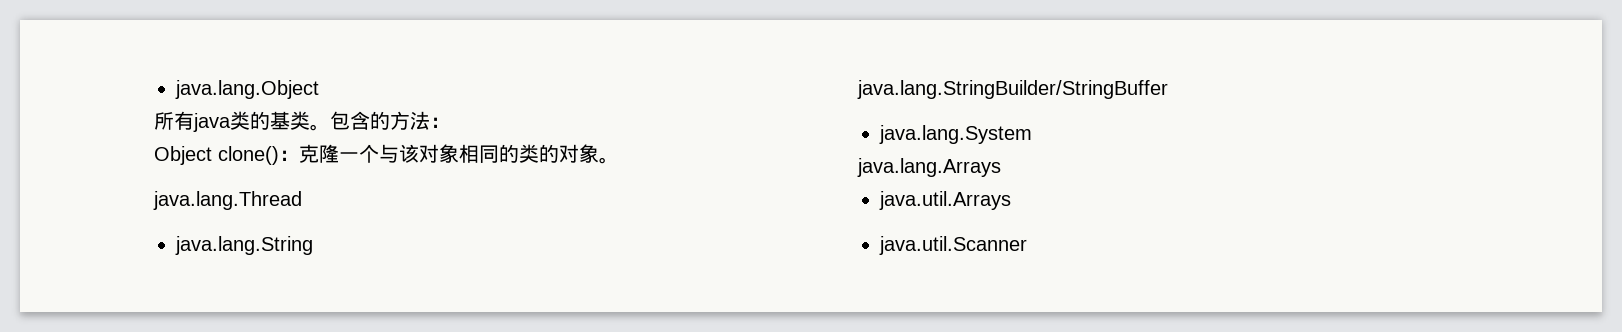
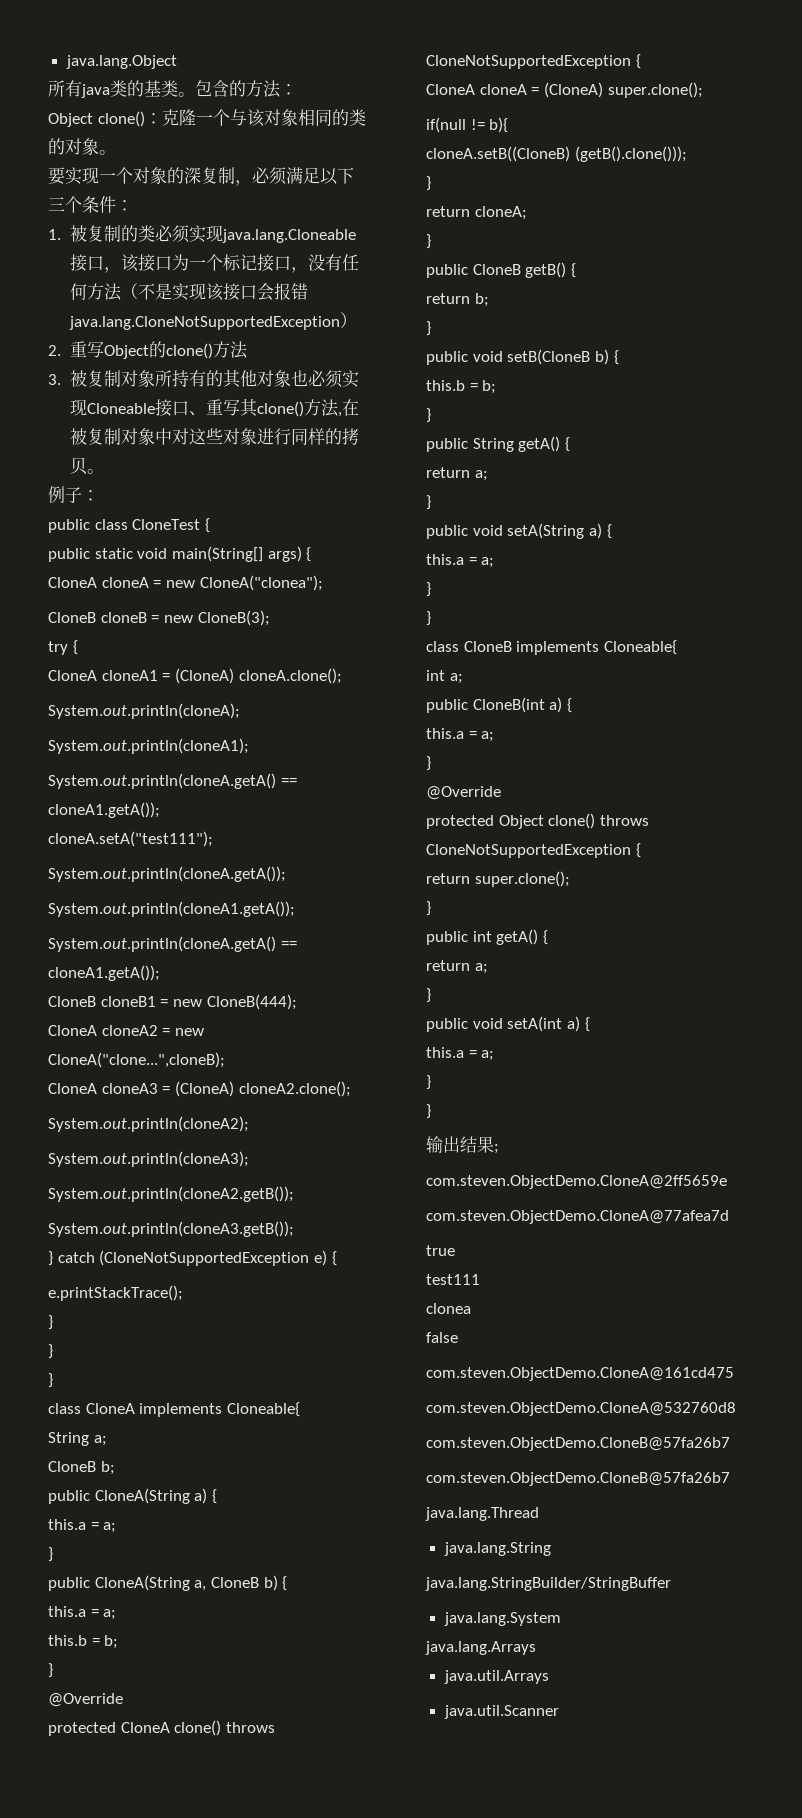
(619, 160) none -> [48,167,355,186] [48,196,134,213] [48,225,356,243] [69,254,359,273] [69,283,308,301] [68,312,357,330] [48,341,248,359] [48,369,359,388] [69,398,359,417] [69,428,359,445] [69,457,104,475] [48,486,100,503] [48,518,210,533] [48,546,312,562] [48,575,323,591] [48,610,270,626] [48,640,78,655] [48,668,342,684] [48,703,241,719] [48,738,250,754] [48,773,297,789] [48,802,161,818] [48,831,214,847] [48,866,287,882] [48,901,296,917] [48,936,297,952] [48,965,161,981] [48,994,297,1010] [48,1025,204,1036] [48,1052,226,1068] [48,1081,351,1097] [48,1116,250,1132] [48,1151,250,1167] [48,1186,295,1202] [48,1221,295,1237] [48,1250,337,1266] [48,1285,184,1301] [48,1315,54,1330] [48,1344,54,1359] [48,1373,54,1388] [48,1402,300,1417] [48,1432,107,1446] [48,1461,115,1475] [48,1488,217,1504] [48,1519,117,1533] [48,1547,54,1562] [48,1575,288,1591] [48,1606,117,1620] [48,1635,119,1649] [48,1663,54,1678] [48,1693,124,1707] [48,1720,275,1736] [426,54,641,69] [426,82,703,98] [426,117,509,133] [426,146,687,162] [426,176,432,191] [426,206,527,220] [426,234,432,249] [426,262,576,278] [426,293,489,307] [426,321,432,336] [426,349,619,365] [426,380,497,394] [426,408,432,423] [426,436,570,452] [426,467,488,481] [426,495,432,510] [426,523,612,539] [426,554,495,568] [426,582,432,597] [426,611,432,626] [426,640,677,655] [426,670,463,684] [426,697,572,713] [426,728,495,742] [426,756,432,771] [426,786,502,800] [426,813,649,829] [426,843,641,858] [426,871,570,887] [426,901,432,916] [426,929,548,945] [426,960,488,974] [426,988,432,1003] [426,1016,590,1032] [426,1047,495,1061] [426,1075,432,1090] [426,1104,432,1119] [426,1136,500,1154] [426,1175,728,1189] [426,1210,730,1224] [426,1245,456,1256] [426,1274,481,1285] [426,1303,472,1314] [426,1332,459,1343] [426,1367,735,1381] [426,1402,737,1416] [426,1437,731,1451] [426,1472,731,1486] // 要实现一个对象的深复制，必须满足以下三个条件： // 1.被复制的类必须实现java.lang.Cloneable接口，该接口为一个标记接口，没有任何方法（不是实现该接口会报错java.lang.CloneNotSupportedException） // 2.重写Object的clone()方法 // 3.被复制对象所持有的其他对象也必须实现Cloneable接口、重写其clone()方法,在被复制对象中对这些对象进行同样的拷贝。 // 例子： // public class CloneTest { // public static void main(String[] args) { // CloneA cloneA = new CloneA("clonea"); // CloneB cloneB = new CloneB(3); // try { // CloneA cloneA1 = (CloneA) cloneA.clone(); // System.out.println(cloneA); // System.out.println(cloneA1); // System.out.println(cloneA.getA() == cloneA1.getA()); // cloneA.setA("test111"); // System.out.println(cloneA.getA()); // System.out.println(cloneA1.getA()); // System.out.println(cloneA.getA() == cloneA1.getA()); // CloneB cloneB1 = new CloneB(444); // CloneA cloneA2 = new CloneA("clone...",cloneB); // CloneA cloneA3 = (CloneA) cloneA2.clone(); // System.out.println(cloneA2); // System.out.println(cloneA3); // System.out.println(cloneA2.getB()); // System.out.println(cloneA3.getB()); // } catch (CloneNotSupportedException e) { // e.printStackTrace(); // } // } // } // class CloneA implements Cloneable{ // String a; // CloneB b; // public CloneA(String a) { // this.a = a; // } // public CloneA(String a, CloneB b) { // this.a = a; // this.b = b; // } // @Override // protected CloneA clone() throws CloneNotSupportedException { // CloneA cloneA = (CloneA) super.clone(); // if(null != b){ // cloneA.setB((CloneB) (getB().clone())); // } // return cloneA; // } // public CloneB getB() { // return b; // } // public void setB(CloneB b) { // this.b = b; // } // public String getA() { // return a; // } // public void setA(String a) { // this.a = a; // } // } // class CloneB implements Cloneable{ // int a; // public CloneB(int a) { // this.a = a; // } // @Override // protected Object clone() throws CloneNotSupportedException { // return super.clone(); // } // public int getA() { // return a; // } // public void setA(int a) { // this.a = a; // } // } // 输出结果; // com.steven.ObjectDemo.CloneA@2ff5659e // com.steven.ObjectDemo.CloneA@77afea7d // true // test111 // clonea // false // com.steven.ObjectDemo.CloneA@161cd475 // com.steven.ObjectDemo.CloneA@532760d8 // com.steven.ObjectDemo.CloneB@57fa26b7 // com.steven.ObjectDemo.CloneB@57fa26b7

